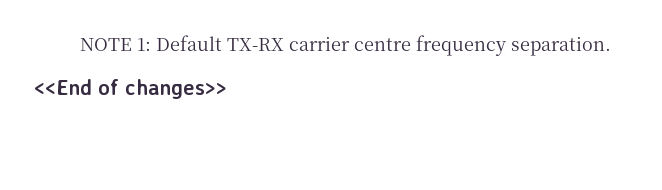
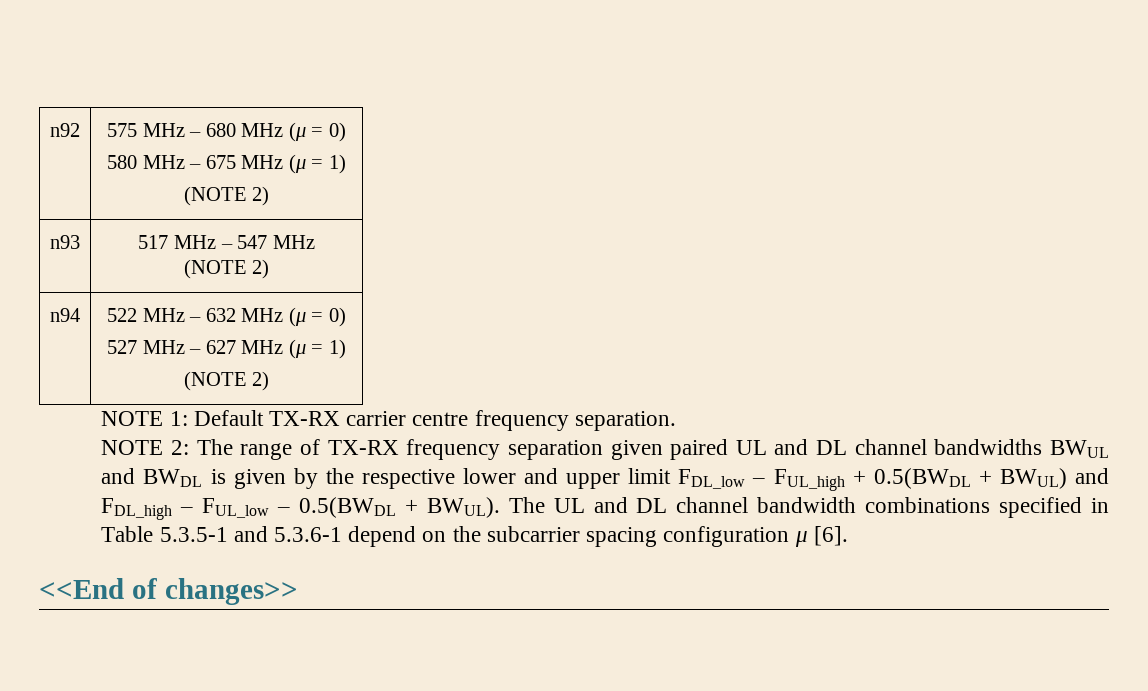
(80, 44) none -> [50,123,80,137] [107,122,346,142] [107,154,346,174] [183,186,270,206] [50,235,80,249] [138,235,315,249] [183,259,270,279] [50,308,80,322] [107,307,346,327] [107,339,346,359] [183,371,270,391] n92 | 575 MHz – 680 MHz (μ = 0) // 580 MHz – 675 MHz (μ = 1) // (NOTE 2) // n93 | 517 MHz – 547 MHz // (NOTE 2) // n94 | 522 MHz – 632 MHz (μ = 0) // 527 MHz – 627 MHz (μ = 1) // (NOTE 2) //
(612, 46) none -> [101,439,1110,460] [101,468,1109,491] [101,497,1110,520] [101,526,848,547] // NOTE 2: The range of TX-RX frequency separation given paired UL and DL channel bandwidths BWUL and BWDL is given by the respective lower and upper limit FDL_low – FUL_high + 0.5(BWDL + BWUL) and FDL_high – FUL_low – 0.5(BWDL + BWUL). The UL and DL channel bandwidth combinations specified in Table 5.3.5-1 and 5.3.6-1 depend on the subcarrier spacing configuration μ [6].

